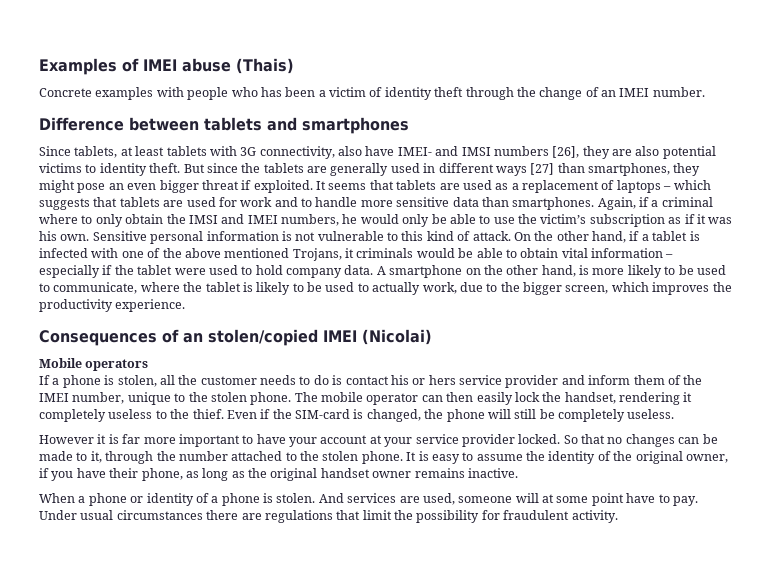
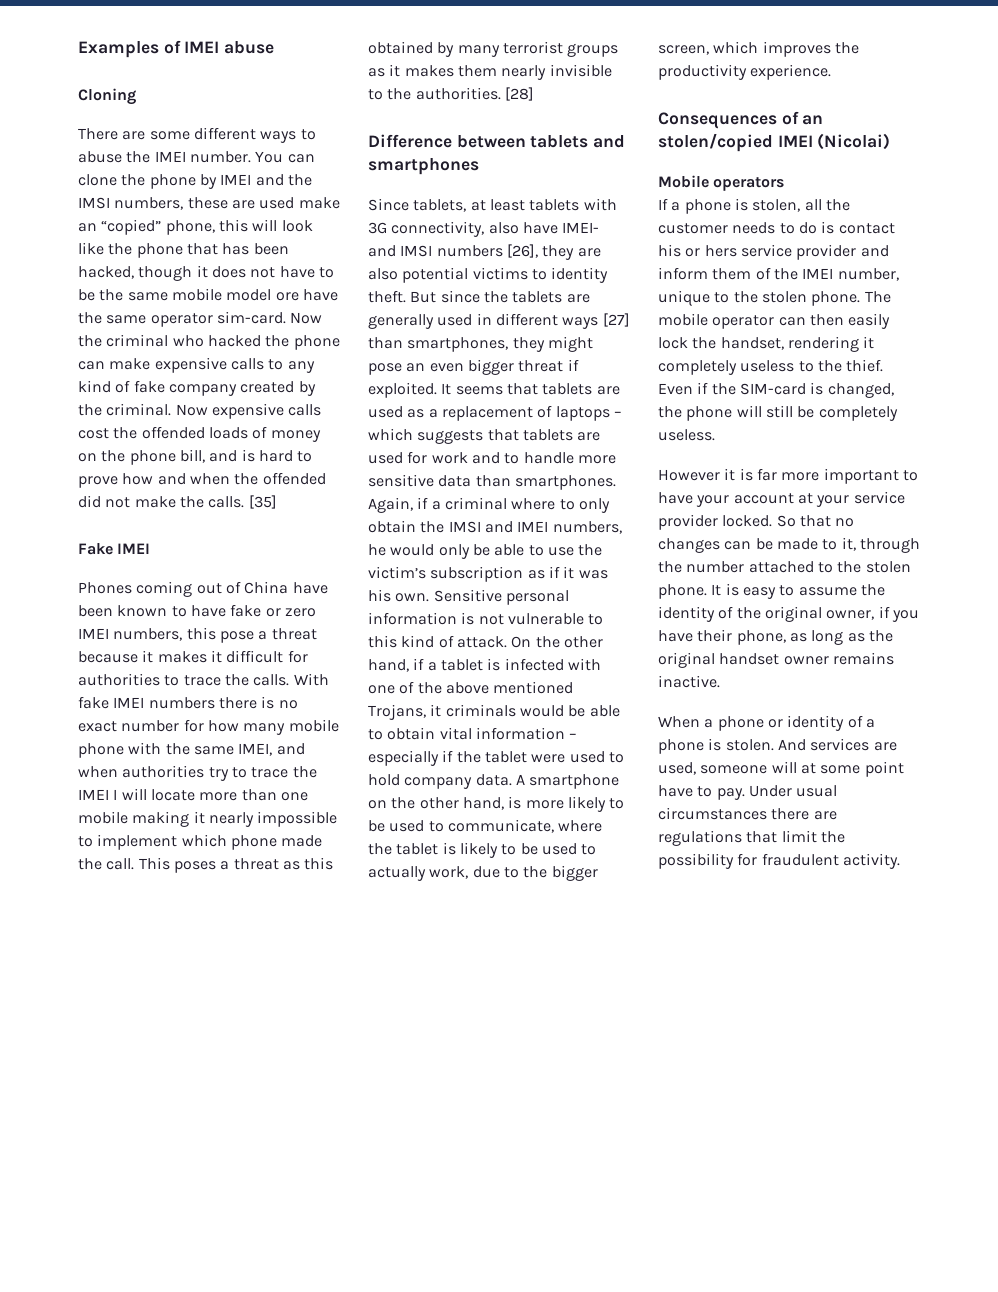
[236,58,294,74] [39,87,705,100] (Thais) // Concrete examples with people who has been a victim of identity theft through the change of an IMEI number. -> [78,88,136,105] [78,127,316,143] [78,151,315,163] [78,174,312,189] [78,197,340,210] [78,219,313,235] [78,242,289,258] [78,265,334,281] [78,288,338,301] [78,311,323,327] [78,334,340,350] [78,357,315,373] [78,380,316,396] [78,403,322,419] [78,426,321,442] [78,449,313,465] [78,472,326,488] [78,495,277,509] [78,543,151,555] [78,581,328,597] [78,604,316,617] [78,627,317,643] [78,650,308,663] [78,673,329,686] [78,696,298,709] [78,719,339,735] [78,742,305,758] [78,765,317,781] [78,788,308,801] [78,811,338,827] [78,834,323,850] [78,857,334,873] [368,41,619,57] [368,64,612,80] [368,87,534,101] // Cloning // There are some different ways to abuse the IMEI number. You can clone the phone by IMEI and the IMSI numbers, these are used make an “copied” phone, this will look like the phone that has been hacked, though it does not have to be the same mobile model ore have the same operator sim-card. Now the criminal who hacked the phone can make expensive calls to any kind of fake company created by the criminal. Now expensive calls cost the offended loads of money on the phone bill, and is hard to prove how and when the offended did not make the calls. [35] // Fake IMEI // Phones coming out of China have been known to have fake or zero IMEI numbers, this pose a threat because it makes it difficult for authorities to trace the calls. With fake IMEI numbers there is no exact number for how many mobile phone with the same IMEI, and when authorities try to trace the IMEI I will locate more than one mobile making it nearly impossible to implement which phone made the call. This poses a threat as this obtained by many terrorist groups as it makes them nearly invisible to the authorities. [28]

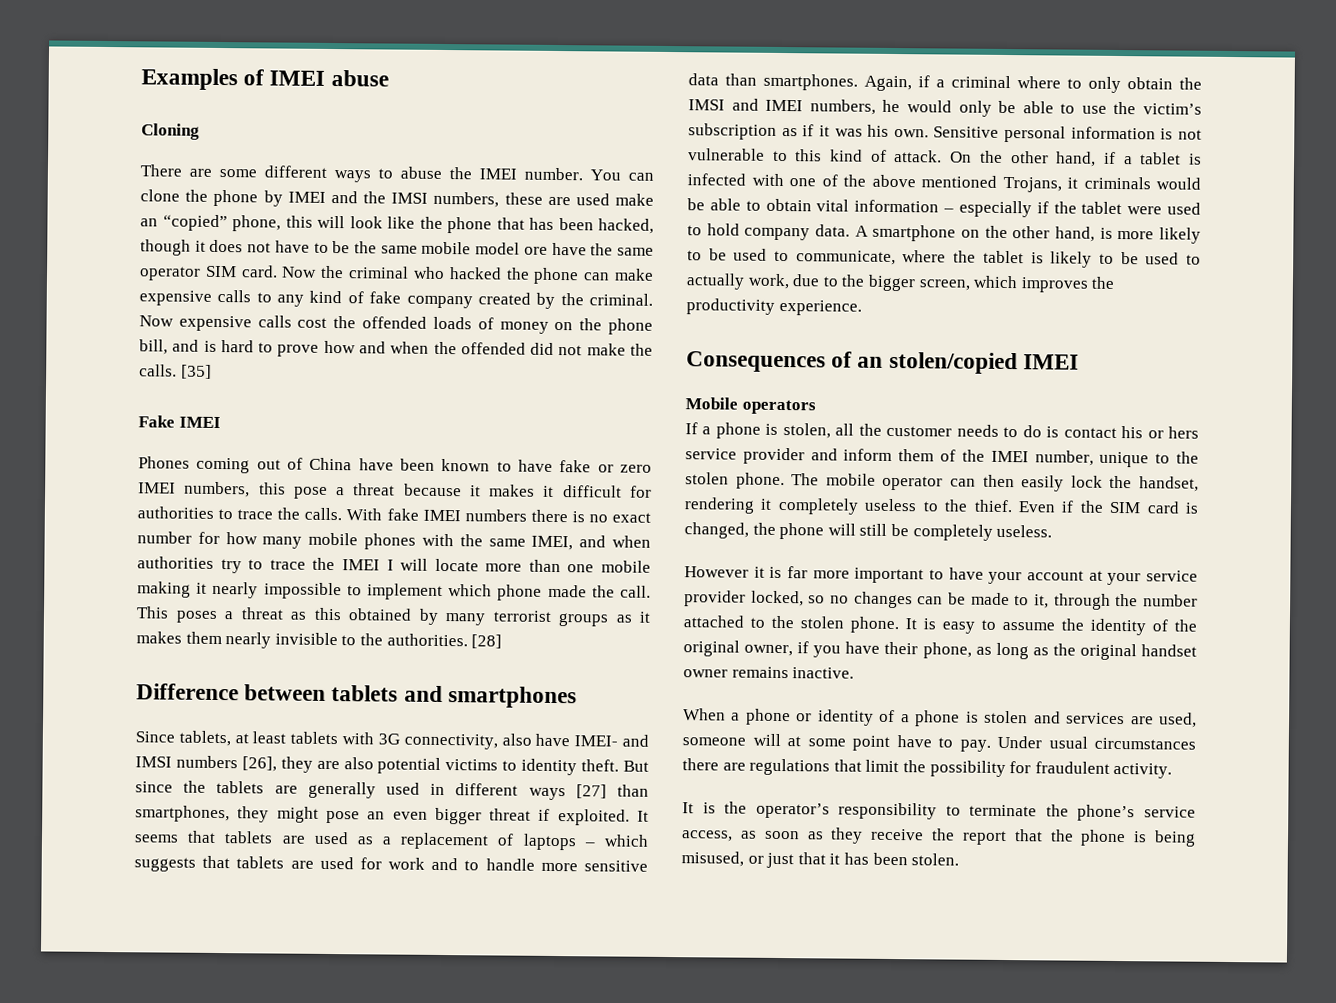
[216,311,286,324] sim-card. -> [204,265,278,278] SIM card.
[78,743,124,758] phone -> [364,533,417,550] phones
[817,133,891,150] (Nicolai) -> (1079, 362) none
[739,383,806,395] SIM-card -> [1109,501,1180,514] SIM card
[722,515,831,527] locked. So that -> [750,590,826,607] locked, so
[725,739,806,751] stolen. And -> [984,710,1061,724] stolen and
(900, 861) none -> [682,801,1196,822] [681,827,1196,847] [681,851,960,869] // It is the operator’s responsibility to terminate the phone’s service access, as soon as they receive the report that the phone is being misused, or just that it has been stolen.

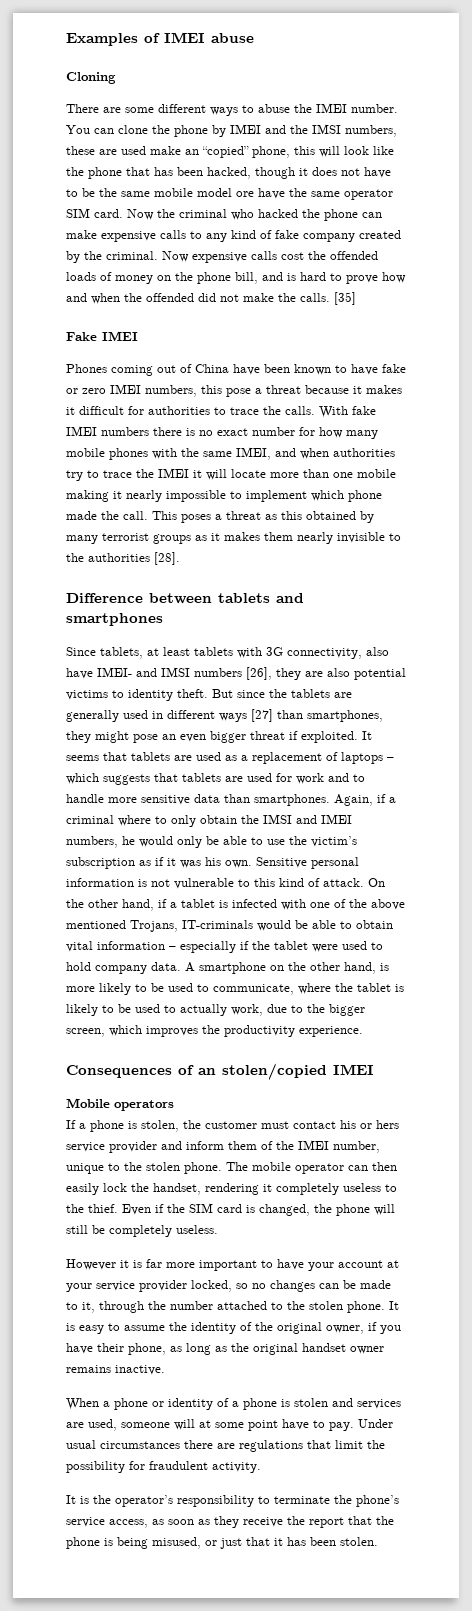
[386,559,394,571] I -> [193,470,202,478] it
[386,633,503,649] authorities. [28] -> [88,552,180,565] authorities [28].
[1067,176,1151,190] it criminals -> [182,920,253,929] IT-criminals
[835,423,855,436] all -> (179, 1126) none
[956,424,1060,438] needs to do is -> [261,1121,289,1129] must

